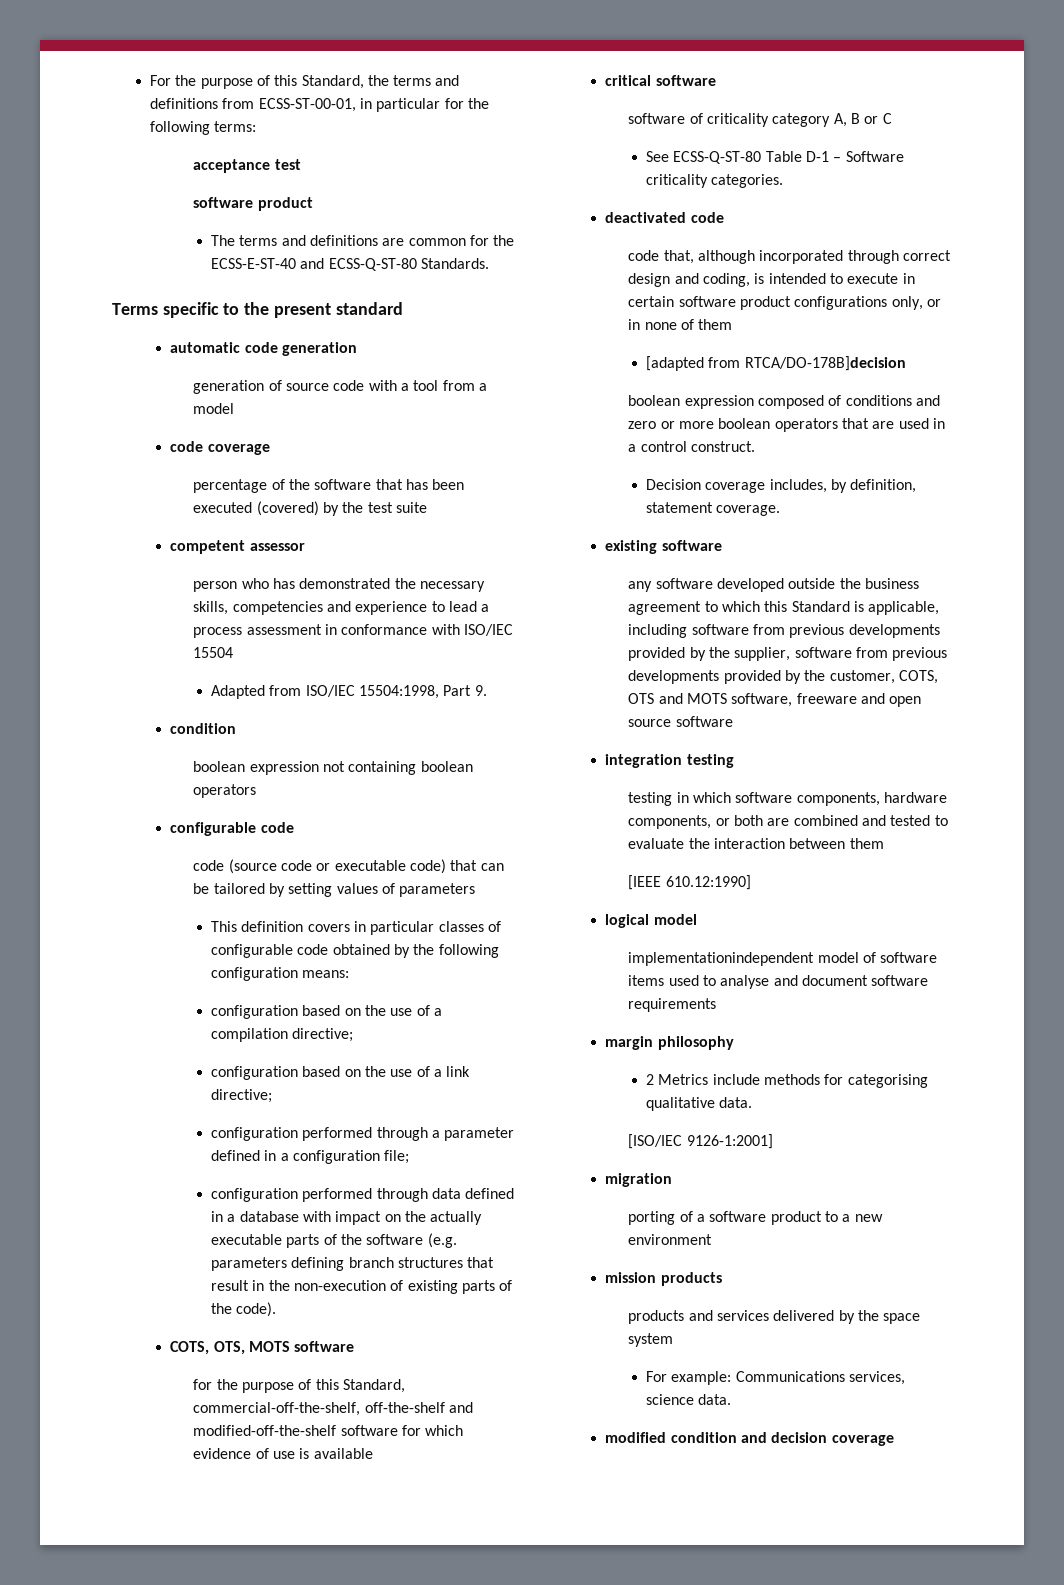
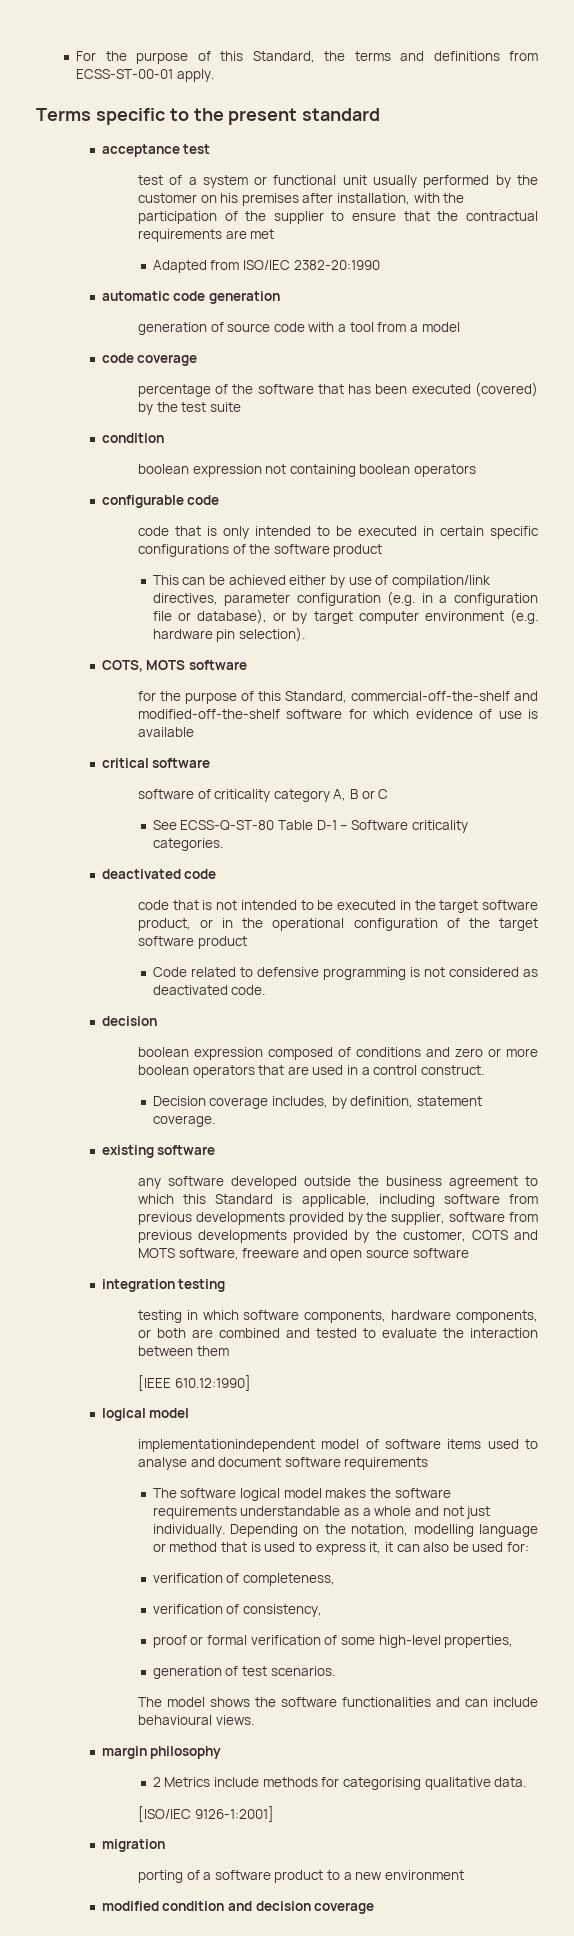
[258,98,489,112] [149,121,257,135] [193,159,301,173] [193,197,313,211] [210,235,515,246] [210,258,489,271] ECSS-ST-00-01, in particular for the following terms: // acceptance test // software product // The terms and definitions are common for the ECSS-E-ST-40 and ECSS-Q-ST-80 Standards. -> [76,69,214,82] ECSS-ST-00-01 apply.
(403, 308) none -> [101,144,211,157] [137,175,539,188] [137,193,465,206] [137,211,538,224] [137,229,275,242] [152,260,380,273] // acceptance test // test of a system or functional unit usually performed by the customer on his premises after installation, with the participation of the supplier to ensure that the contractual requirements are met // Adapted from ISO/IEC 2382-20:1990
[170,540,305,554] [193,578,485,592] [193,601,490,615] [193,624,513,638] [193,647,234,658] [210,685,487,699] // competent assessor // person who has demonstrated the necessary skills, competencies and experience to lead a process assessment in conformance with ISO/IEC 15504 // Adapted from ISO/IEC 15504:1998, Part 9. -> (241, 407) none
[228,859,504,874] [193,883,476,897] [210,921,501,935] [210,944,499,958] [210,967,350,981] [210,1005,442,1019] [210,1028,354,1042] [210,1066,471,1080] [210,1089,272,1103] [210,1127,515,1141] [210,1150,410,1164] [210,1188,515,1202] [210,1211,483,1225] [210,1233,457,1248] [210,1257,495,1271] [210,1280,513,1294] [210,1302,277,1317] [170,1341,245,1355] (source code or executable code) that can be tailored by setting values of parameters // This definition covers in particular classes of configurable code obtained by the following configuration means: // configuration based on the use of a compilation directive; // configuration based on the use of a link directive; // configuration performed through a parameter defined in a configuration file; // configuration performed through data defined in a database with impact on the actually executable parts of the software (e.g. parameters defining branch structures that result in the non-execution of existing parts of the code). // COTS, OTS, -> [174,526,539,539] [137,544,383,557] [152,575,490,588] [152,591,538,606] [152,609,538,624] [152,627,306,642] [101,660,143,672] that is only intended to be executed in certain specific configurations of the software product // This can be achieved either by use of compilation/link directives, parameter configuration (e.g. in a configuration file or database), or by target computer environment (e.g. hardware pin selection). // COTS,
[193,1402,445,1416] commercial-off-the-shelf, off-the-shelf -> [350,691,510,701] commercial-off-the-shelf
[663,250,951,264] [628,273,915,287] [628,296,941,310] [628,319,733,330] [645,356,906,371] that, although incorporated through correct design and coding, is intended to execute in certain software product configurations only, or in none of them // [adapted from RTCA/DO-178B]decision -> [172,900,538,913] [137,918,538,931] [137,936,247,949] [152,967,538,980] [152,985,266,995] [101,1016,157,1026] that is not intended to be executed in the target software product, or in the operational configuration of the target software product // Code related to defensive programming is not considered as deactivated code. // decision
[898,670,938,684] [628,693,655,704] COTS, OTS -> [471,1230,508,1240] COTS
(717, 1005) none -> [152,1488,451,1501] [152,1506,491,1519] [152,1524,539,1537] [152,1542,530,1555] [152,1573,336,1586] [152,1604,323,1617] [152,1635,514,1648] [152,1666,335,1679] [137,1697,538,1707] [137,1715,254,1725] // The software logical model makes the software requirements understandable as a whole and not just individually. Depending on the notation, modelling language or method that is used to express it, it can also be used for: // verification of completeness, // verification of consistency, // proof or formal verification of some high-level properties, // generation of test scenarios. // The model shows the software functionalities and can include behavioural views.
[605,1272,722,1286] [628,1310,921,1324] [628,1333,674,1347] [645,1371,905,1385] [645,1394,732,1405] // mission products // products and services delivered by the space system // For example: Communications services, science data. -> (465, 1875) none

